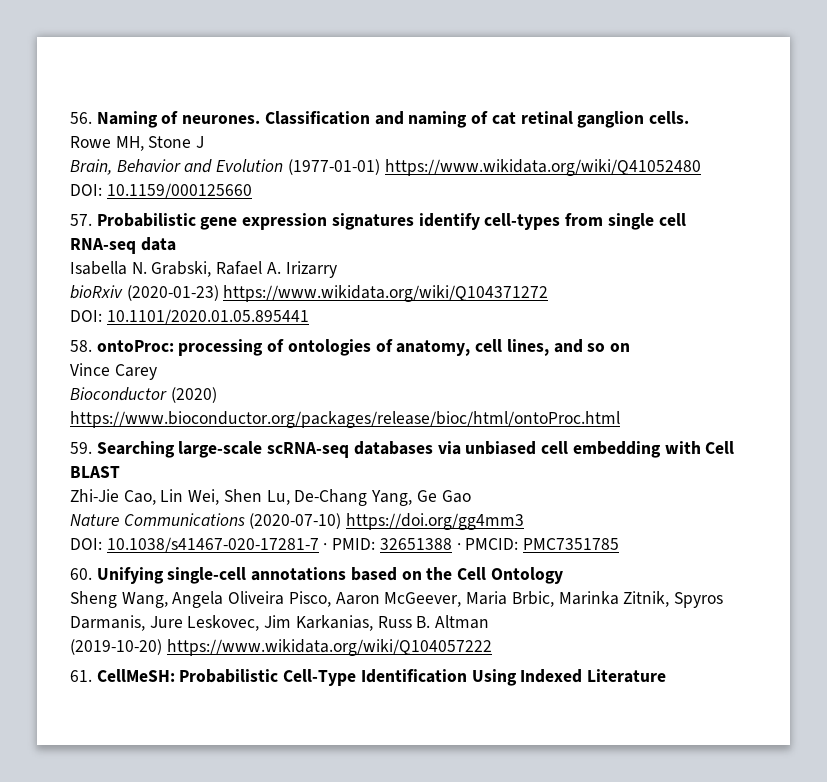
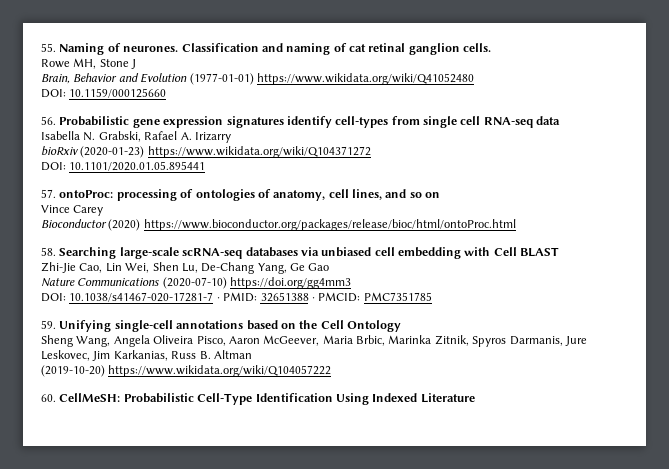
[70,112,92,124] 56. -> [41,43,56,52] 55.
[70,214,92,226] 57. -> [41,116,56,125] 56.
[70,340,92,352] 58. -> [41,189,56,198] 57.
[70,442,92,454] 59. -> [41,247,56,256] 58.
[70,568,92,580] 60. -> [41,320,56,329] 59.
[70,670,92,682] 61. -> [41,394,56,402] 60.

